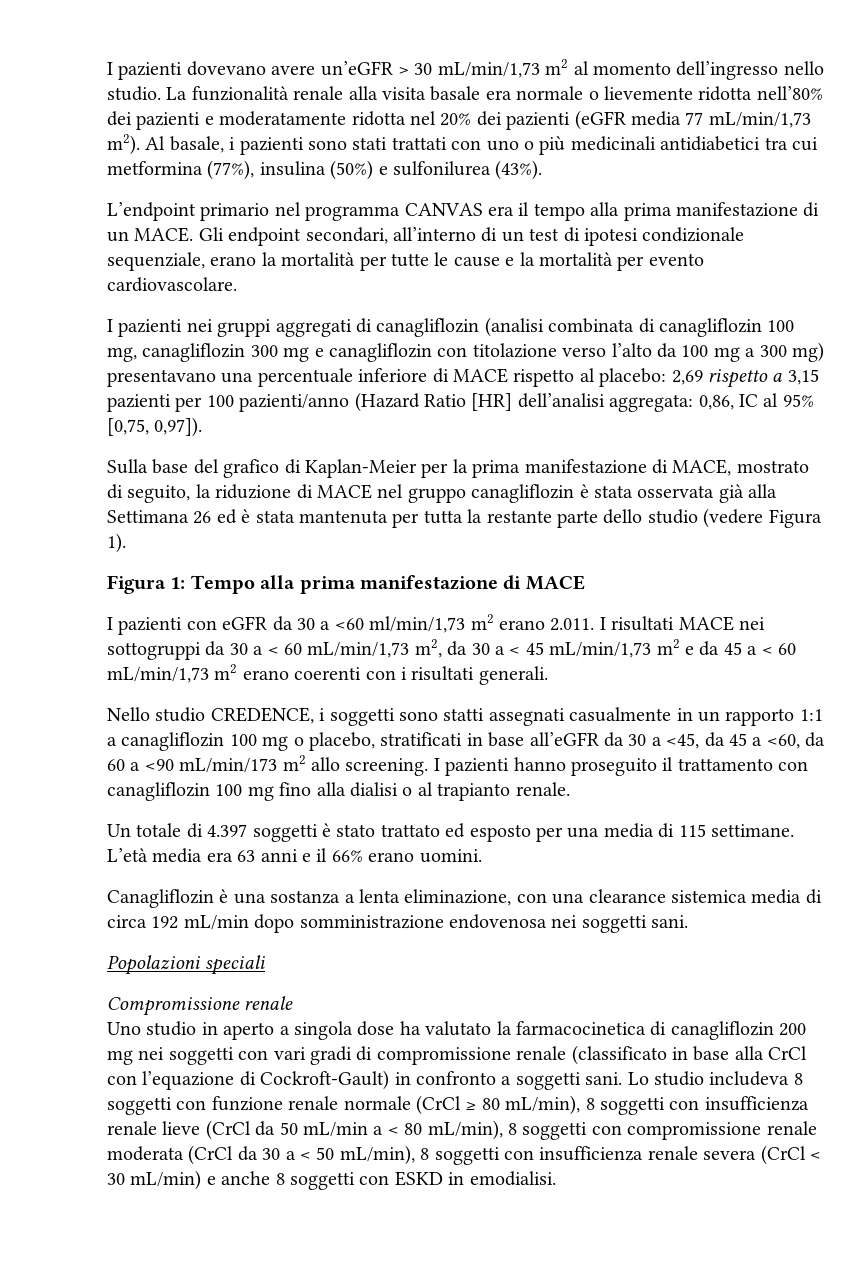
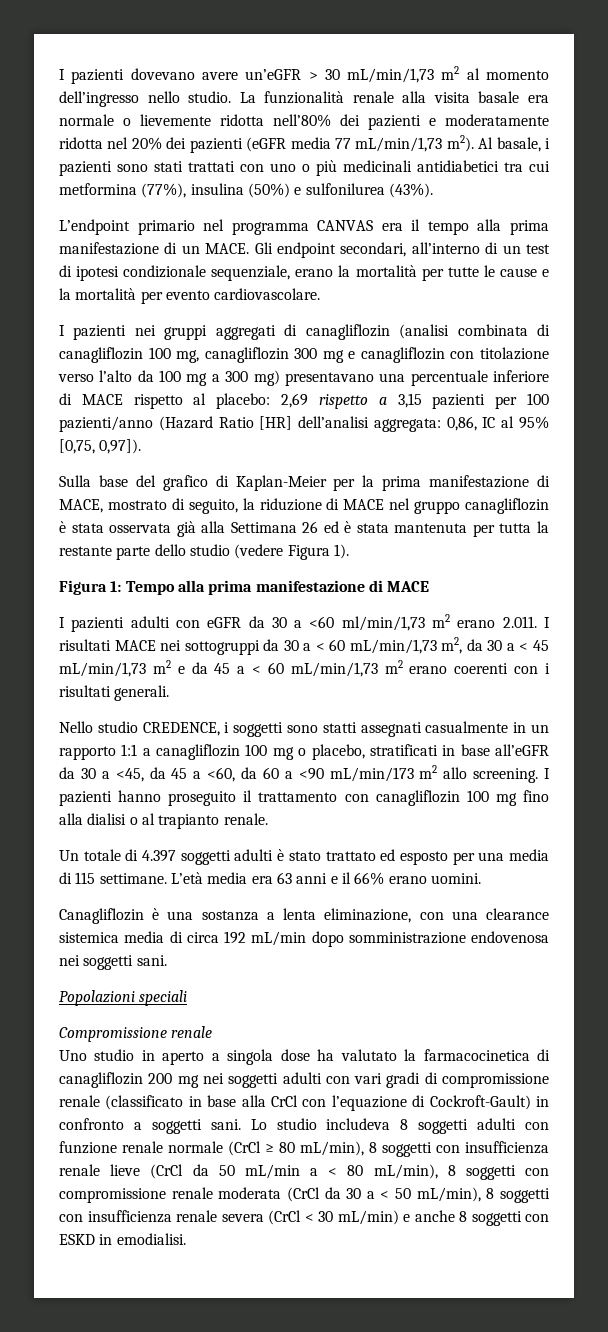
(183, 626) none -> [130,616,170,628] adulti
(318, 833) none -> [234,849,274,861] adulti
(234, 1056) none -> [282,1072,322,1084] adulti
(172, 1106) none -> [477,1118,517,1130] adulti

